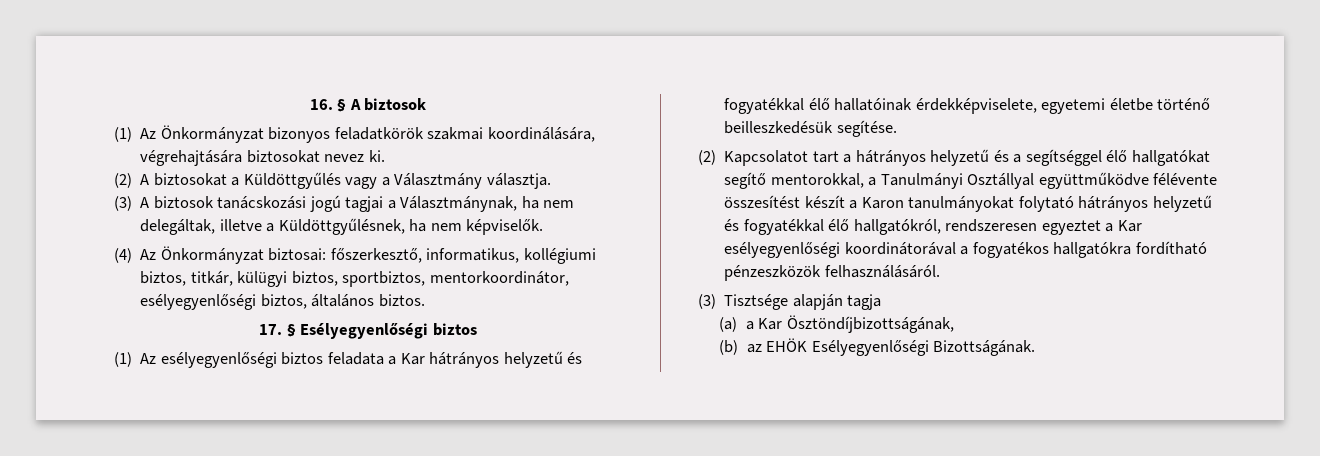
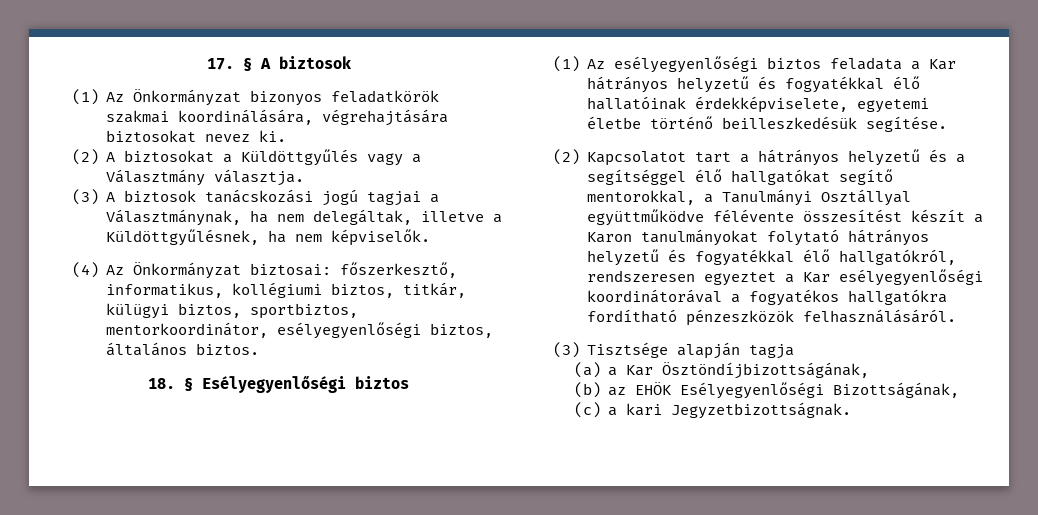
[309,99,333,110] 16. -> [206,58,234,70] 17.
[259,324,283,335] 17. -> [148,378,175,389] 18.
[933,340,1036,356] Bizottságának. -> [833,382,960,398] [573,402,852,419] Bizottságának, // (c) a kari Jegyzetbizottságnak.

